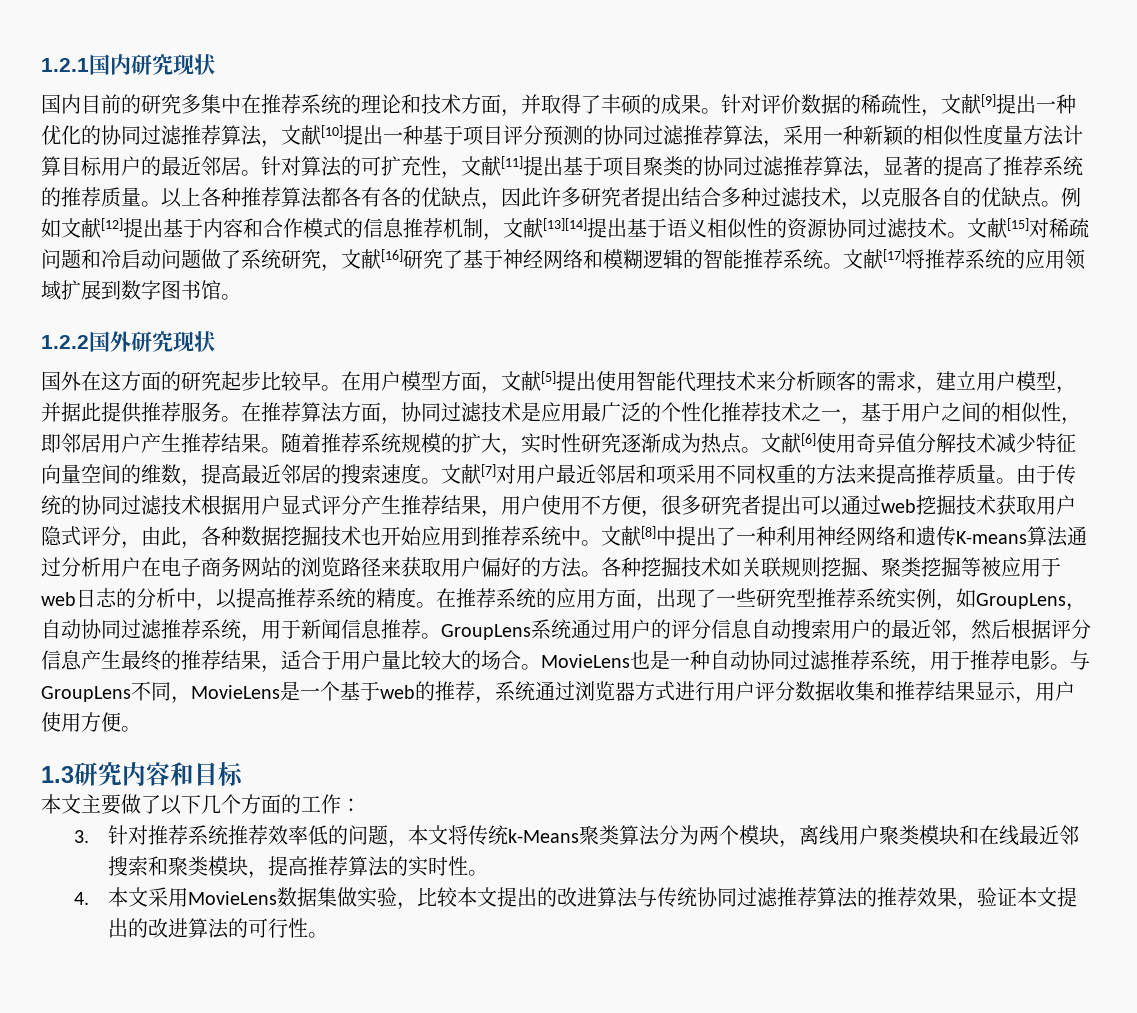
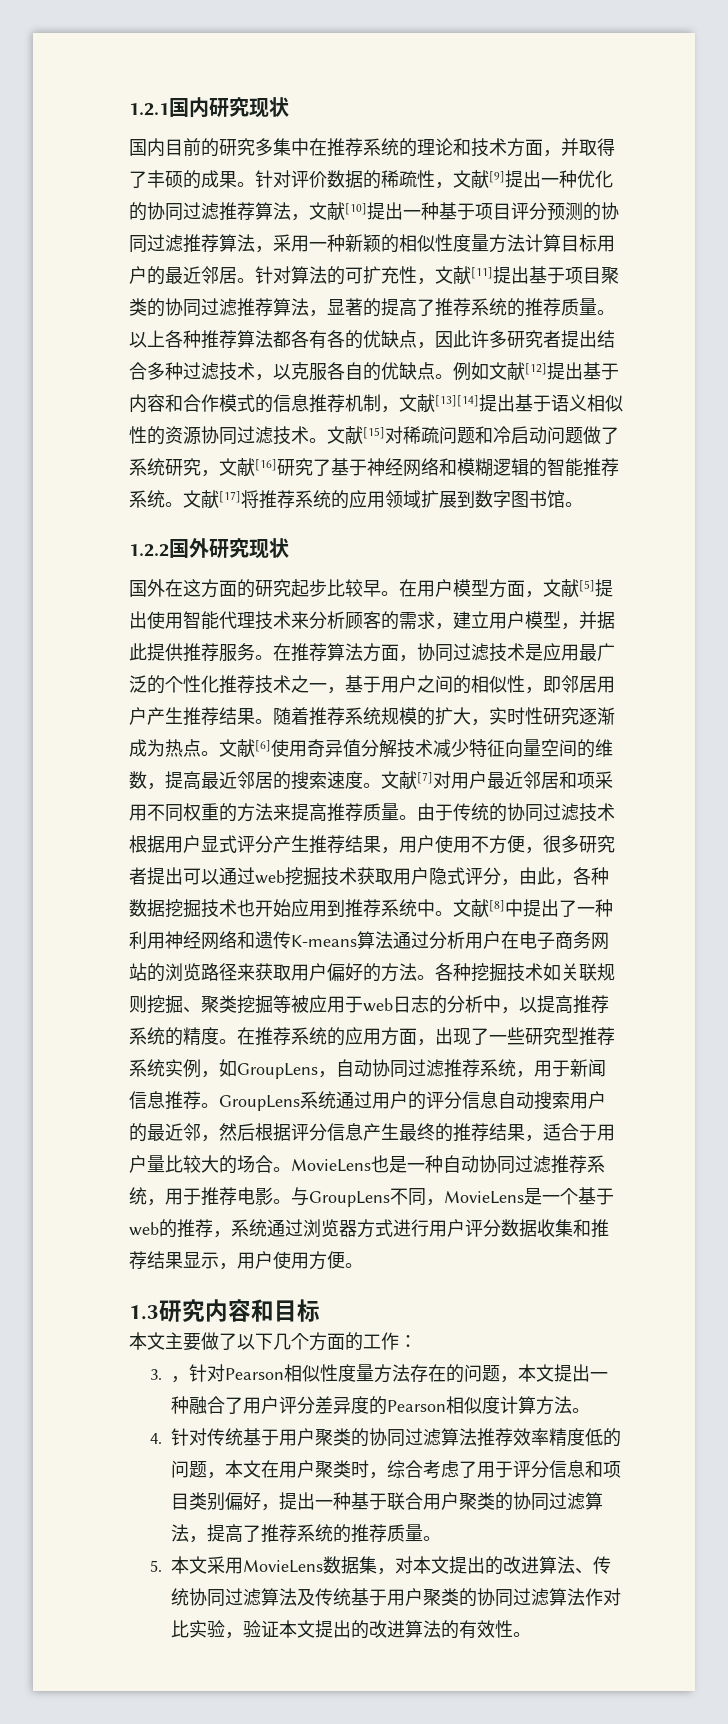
[107,825,228,845] 针对推荐系统 -> [170,1364,608,1383] [170,1396,590,1415] [149,1428,477,1447] ，针对Pearson相似性度量方法存在的问题，本文提出一种融合了用户评分差异度的Pearson相似度计算方法。 // 4.针对传统基于用户聚类的协同过滤算法
(308, 835) none -> [548,1428,585,1446] 精度
[447,825,1079,848] [107,856,488,879] [74,892,90,905] 将传统k-Means聚类算法分为两个模块，离线用户聚类模块和在线最近邻搜索和聚类模块，提高推荐算法的实时性。 // 4. -> [260,1460,621,1479] [170,1492,603,1511] [170,1524,441,1543] [149,1560,162,1572] 在用户聚类时，综合考虑了用于评分信息和项目类别偏好，提出一种基于联合用户聚类的协同过滤算法，提高了推荐系统的推荐质量。 // 5.
[336,887,657,910] 做实验，比较本文提出的改进算法与 -> [376,1556,593,1575] ，对本文提出的改进算法、
[776,887,957,908] 推荐算法的推荐效果 -> [260,1588,621,1607] [170,1620,225,1638] 算法及传统基于用户聚类的协同过滤算法作对比实验
[247,918,288,938] 可行 -> [458,1620,495,1639] 有效

